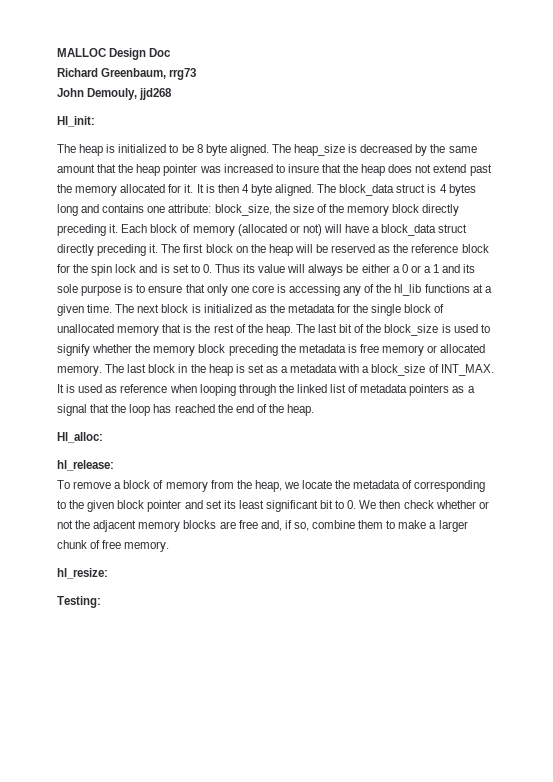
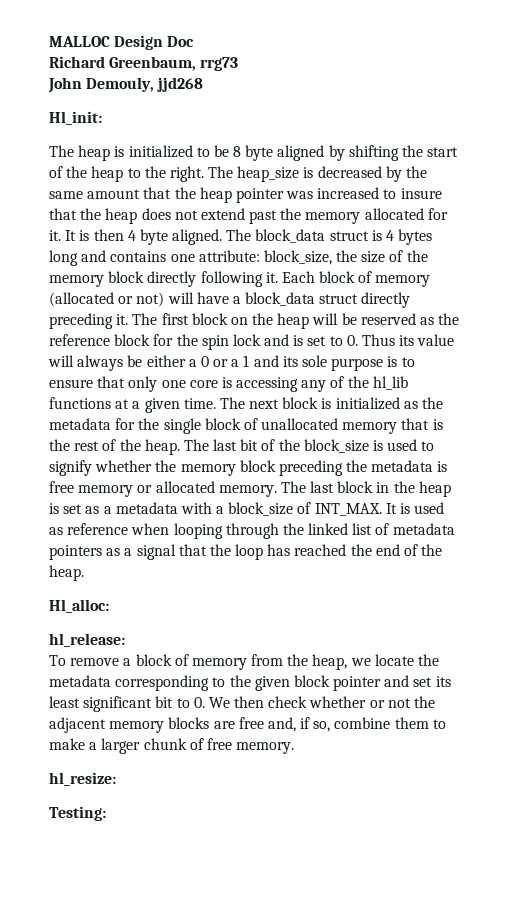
[229,144,269,156] aligned. -> [277,145,459,161] [49,166,204,182] aligned by shifting the start of the heap to the right.
[57,224,106,236] preceding -> [200,271,263,287] following
[402,480,413,489] of -> (111, 681) none

